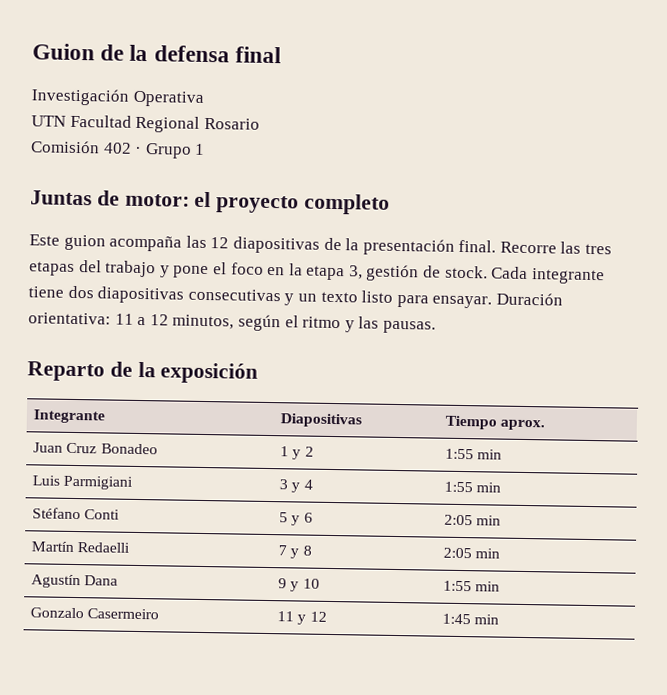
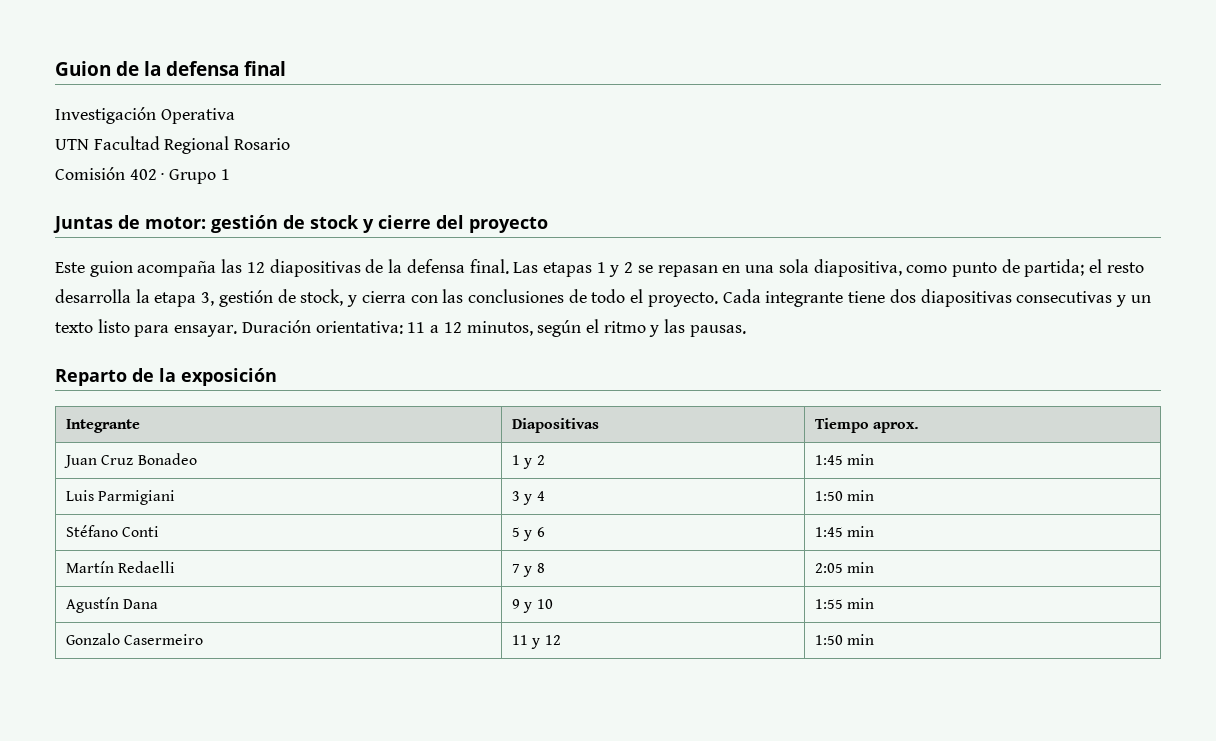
[194,191,212,208] el -> [211,215,464,233] gestión de stock y cierre del
[304,193,391,215] completo -> (548, 224) none
[362,238,613,256] [29,260,286,279] presentación final. Recorre las tres etapas del trabajo y pone el foco en -> [406,259,1144,277] [55,289,131,303] defensa final. Las etapas 1 y 2 se repasan en una sola diapositiva, como punto de partida; el resto desarrolla
[444,265,488,279] stock. -> [300,289,718,307] stock, y cierra con las conclusiones de todo el proyecto.
[445,448,475,460] 1:55 -> [814,455,843,465] 1:45
[444,481,474,493] 1:55 -> [814,491,843,501] 1:50
[444,514,474,526] 2:05 -> [814,527,843,537] 1:45
[442,613,472,625] 1:45 -> [814,635,843,645] 1:50

